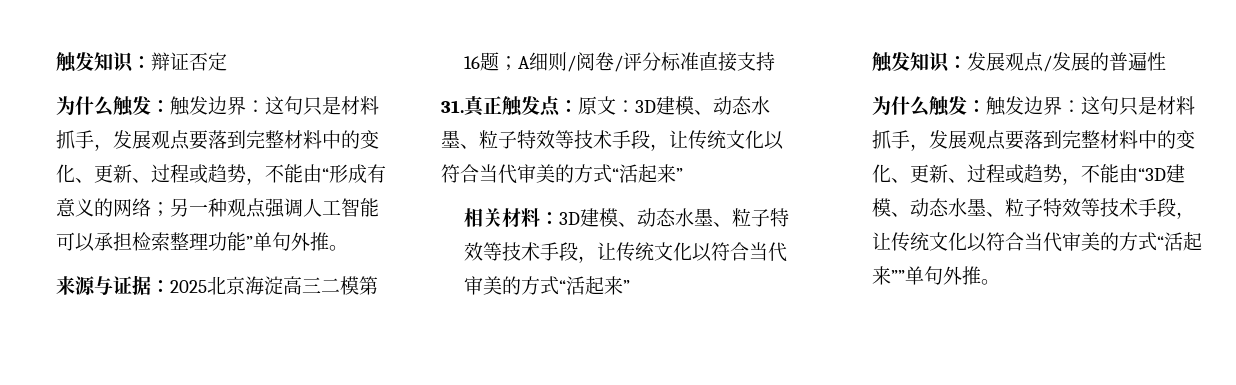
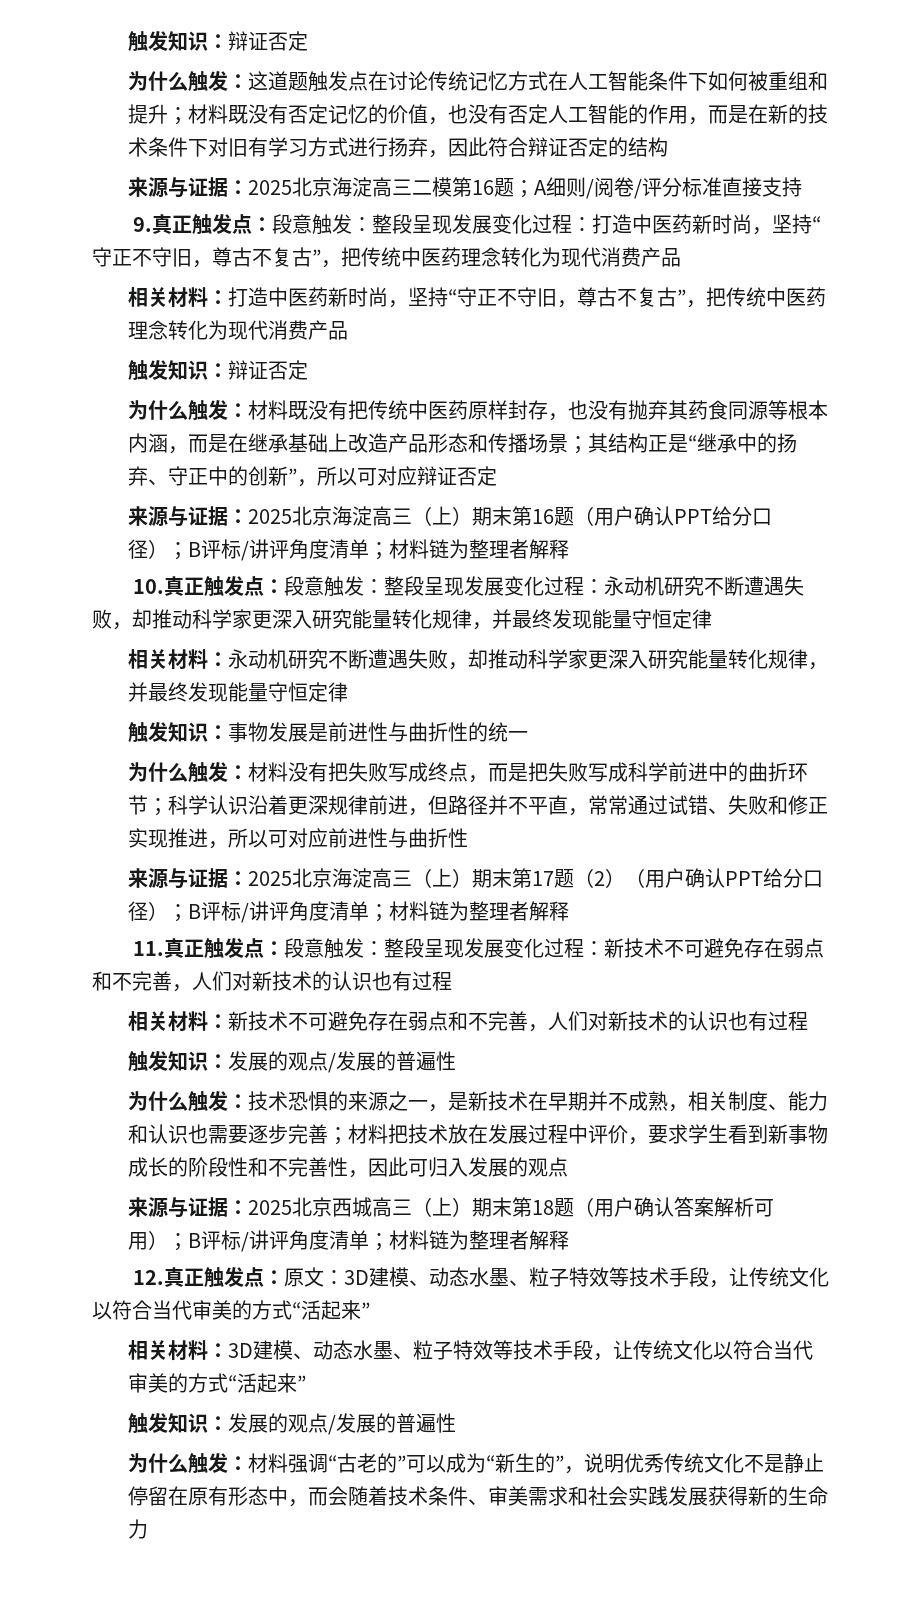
[55,52,227,73] [55,96,379,117] [55,130,379,151] [55,164,386,185] [55,198,379,218] [55,232,348,252] 触发知识：辩证否定 // 为什么触发：触发边界：这句只是材料抓手，发展观点要落到完整材料中的变化、更新、过程或趋势，不能由“形成有意义的网络；另一种观点强调人工智能可以承担检索整理功能”单句外推。 -> [127,31,308,51] [127,71,828,92] [127,104,828,125] [127,137,668,158] 触发知识：辩证否定 // 为什么触发：这道题触发点在讨论传统记忆方式在人工智能条件下如何被重组和提升；材料既没有否定记忆的价值，也没有否定人工智能的作用，而是在新的技术条件下对旧有学习方式进行扬弃，因此符合辩证否定的结构
[441,100,464,113] 31. -> [132,214,821,235] [92,247,681,268] [127,287,826,308] [127,320,348,340] [127,360,308,380] [127,400,828,421] [127,433,797,454] [127,466,497,487] [127,506,772,527] [127,539,569,561] [132,576,804,597] [92,609,712,630] [127,649,828,670] [127,682,348,702] [127,722,528,742] [127,762,808,783] [127,795,828,816] [127,828,468,849] [127,868,823,889] [127,901,569,923] [132,938,824,959] [92,971,452,992] [127,1011,808,1032] [127,1051,456,1073] [127,1091,828,1112] [127,1124,828,1145] [127,1157,568,1178] [127,1197,774,1218] [127,1230,569,1252] [132,1270,164,1285] 9.真正触发点：段意触发：整段呈现发展变化过程：打造中医药新时尚，坚持“守正不守旧，尊古不复古”，把传统中医药理念转化为现代消费产品 // 相关材料：打造中医药新时尚，坚持“守正不守旧，尊古不复古”，把传统中医药理念转化为现代消费产品 // 触发知识：辩证否定 // 为什么触发：材料既没有把传统中医药原样封存，也没有抛弃其药食同源等根本内涵，而是在继承基础上改造产品形态和传播场景；其结构正是“继承中的扬弃、守正中的创新”，所以可对应辩证否定 // 来源与证据：2025北京海淀高三（上）期末第16题（用户确认PPT给分口径）；B评标/讲评角度清单；材料链为整理者解释 // 10.真正触发点：段意触发：整段呈现发展变化过程：永动机研究不断遭遇失败，却推动科学家更深入研究能量转化规律，并最终发现能量守恒定律 // 相关材料：永动机研究不断遭遇失败，却推动科学家更深入研究能量转化规律，并最终发现能量守恒定律 // 触发知识：事物发展是前进性与曲折性的统一 // 为什么触发：材料没有把失败写成终点，而是把失败写成科学前进中的曲折环节；科学认识沿着更深规律前进，但路径并不平直，常常通过试错、失败和修正实现推进，所以可对应前进性与曲折性 // 来源与证据：2025北京海淀高三（上）期末第17题（2）（用户确认PPT给分口径）；B评标/讲评角度清单；材料链为整理者解释 // 11.真正触发点：段意触发：整段呈现发展变化过程：新技术不可避免存在弱点和不完善，人们对新技术的认识也有过程 // 相关材料：新技术不可避免存在弱点和不完善，人们对新技术的认识也有过程 // 触发知识：发展的观点/发展的普遍性 // 为什么触发：技术恐惧的来源之一，是新技术在早期并不成熟，相关制度、能力和认识也需要逐步完善；材料把技术放在发展过程中评价，要求学生看到新事物成长的阶段性和不完善性，因此可归入发展的观点 // 来源与证据：2025北京西城高三（上）期末第18题（用户确认答案解析可用）；B评标/讲评角度清单；材料链为整理者解释 // 12.
[1004,52,1166,72] [871,96,1195,117] [871,130,1195,151] [871,164,1185,185] [871,198,1195,219] [871,232,1202,252] [871,266,1000,285] 观点/发展的普遍性 // 为什么触发：触发边界：这句只是材料抓手，发展观点要落到完整材料中的变化、更新、过程或趋势，不能由“3D建模、动态水墨、粒子特效等技术手段，让传统文化以符合当代审美的方式“活起来””单句外推。 -> [267,1413,456,1435] [127,1453,824,1474] [127,1486,828,1507] [127,1519,148,1539] 的观点/发展的普遍性 // 为什么触发：材料强调“古老的”可以成为“新生的”，说明优秀传统文化不是静止停留在原有形态中，而会随着技术条件、审美需求和社会实践发展获得新的生命力

